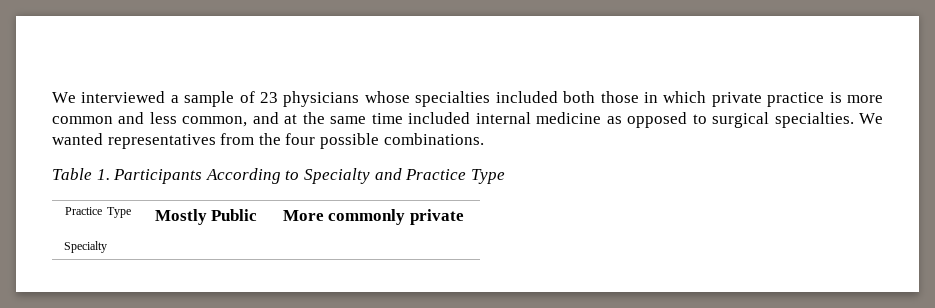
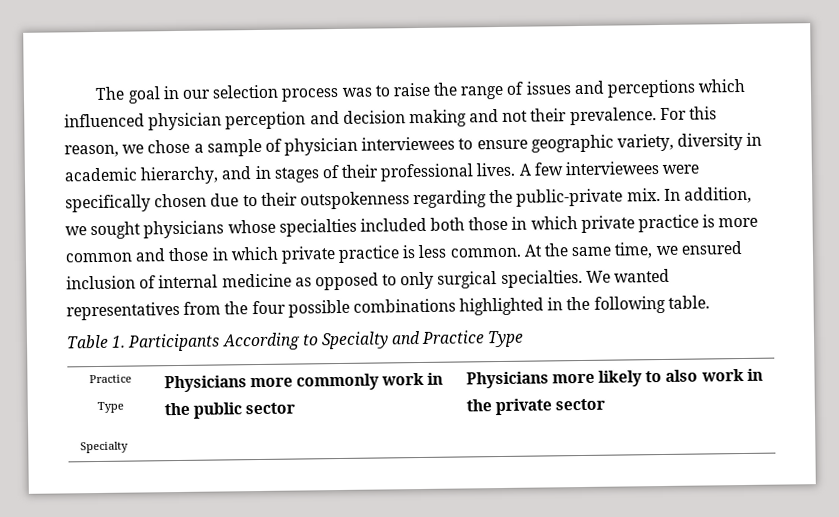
[52,91,279,107] We interviewed a sample of 23 -> [95,78,746,104] [64,106,718,131] [64,132,763,158] [64,161,700,185] [65,186,753,213] [65,221,142,240] The goal in our selection process was to raise the range of issues and perceptions which influenced physician perception and decision making and not their prevalence. For this reason, we chose a sample of physician interviewees to ensure geographic variety, diversity in academic hierarchy, and in stages of their professional lives. A few interviewees were specifically chosen due to their outspokenness regarding the public-private mix. In addition, we sought
[149,112,471,127] less common, and at the same time included -> [168,241,742,264] [66,275,157,290] those in which private practice is less common. At the same time, we ensured inclusion of
(707, 119) none -> [400,271,435,290] only
[383,133,484,145] combinations. -> [352,295,710,316] combinations highlighted in the following table.
[154,209,258,225] [282,209,464,225] Mostly Public | More commonly private -> [163,372,444,393] [163,402,295,419] [465,368,763,389] [465,398,605,416] Physicians more commonly work in the public sector | Physicians more likely to also work in the private sector

